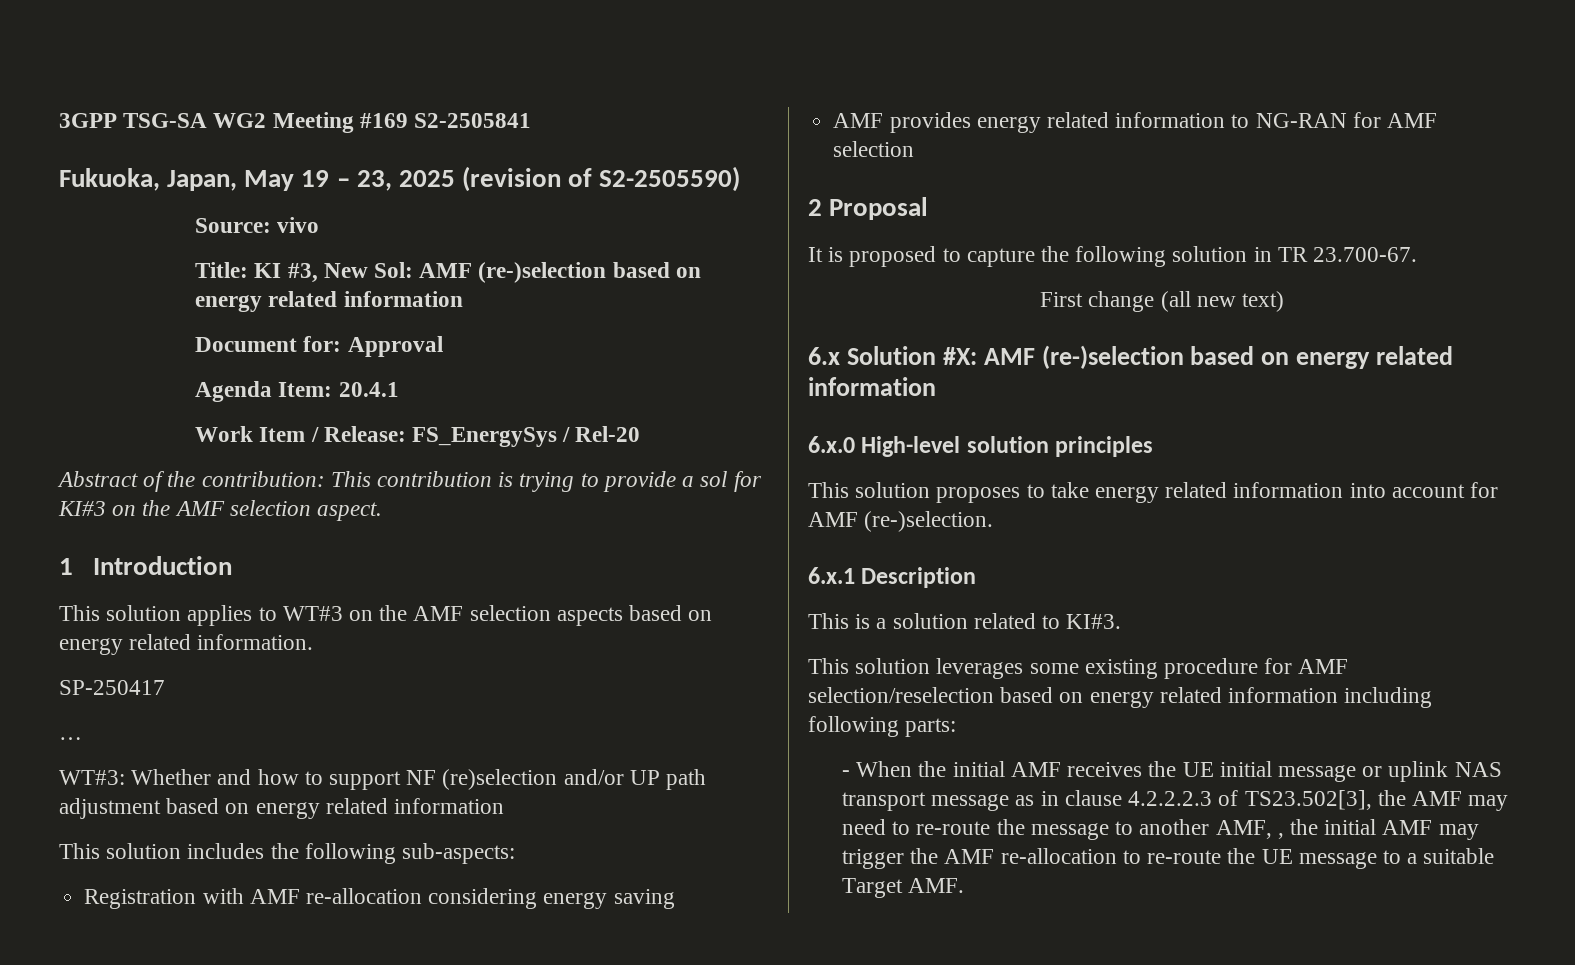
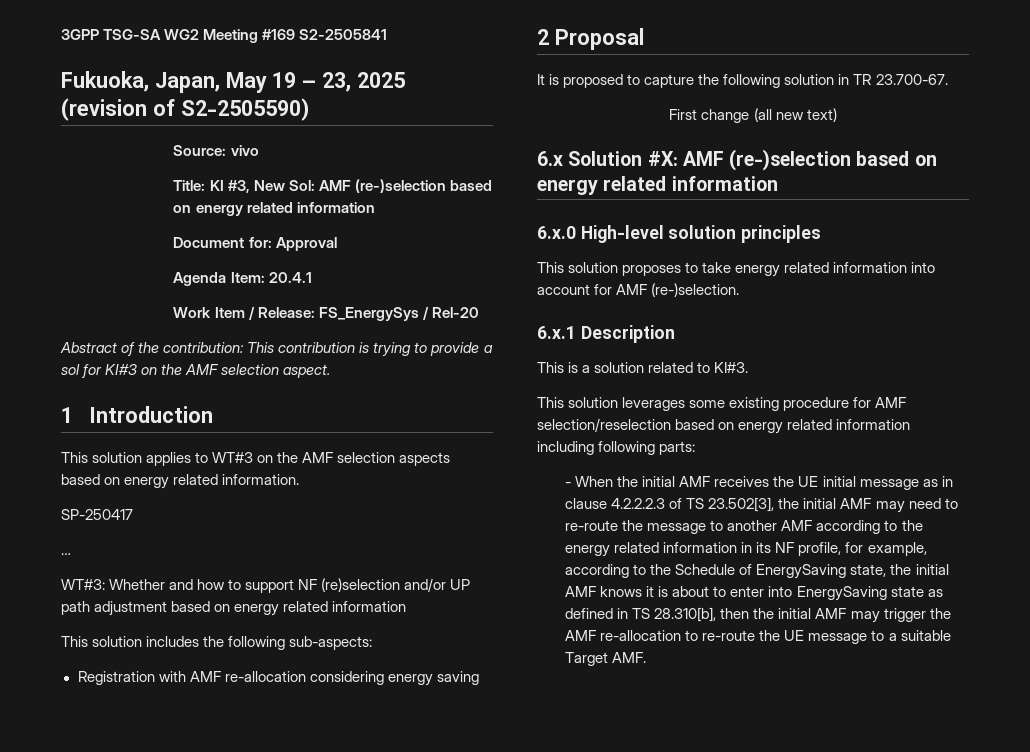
[833,112,1437,133] [833,141,915,157] // AMF provides energy related information to NG-RAN for AMF selection -> (479, 678) none
[1362,761,1502,782] [842,792,1010,811] or uplink NAS transport message -> (919, 484) none
[1244,790,1406,810] TS23.502[3], the -> [686,497,837,512] TS 23.502[3], the initial
[1215,820,1284,839] AMF, , -> [781,520,923,534] [565,542,927,557] [565,564,949,579] [565,586,943,601] [565,607,750,622] AMF according to the energy related information in its NF profile, for example, according to the Schedule of EnergySaving state, the initial AMF knows it is about to enter into EnergySaving state as defined in TS 28.310[b], then

